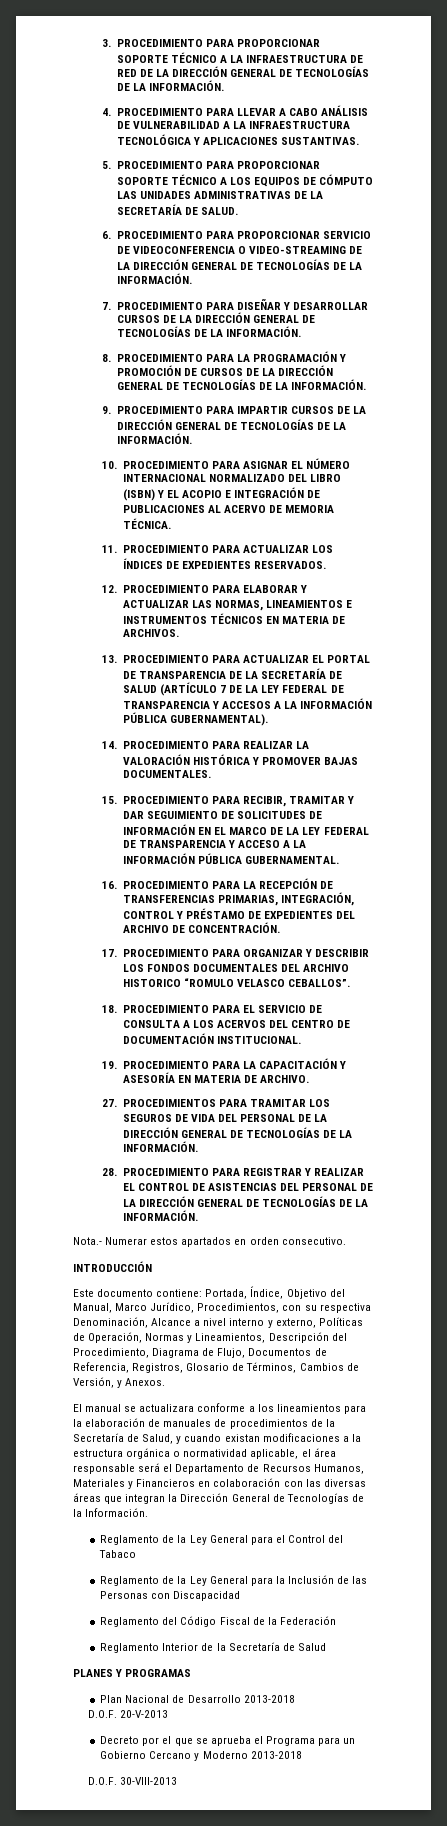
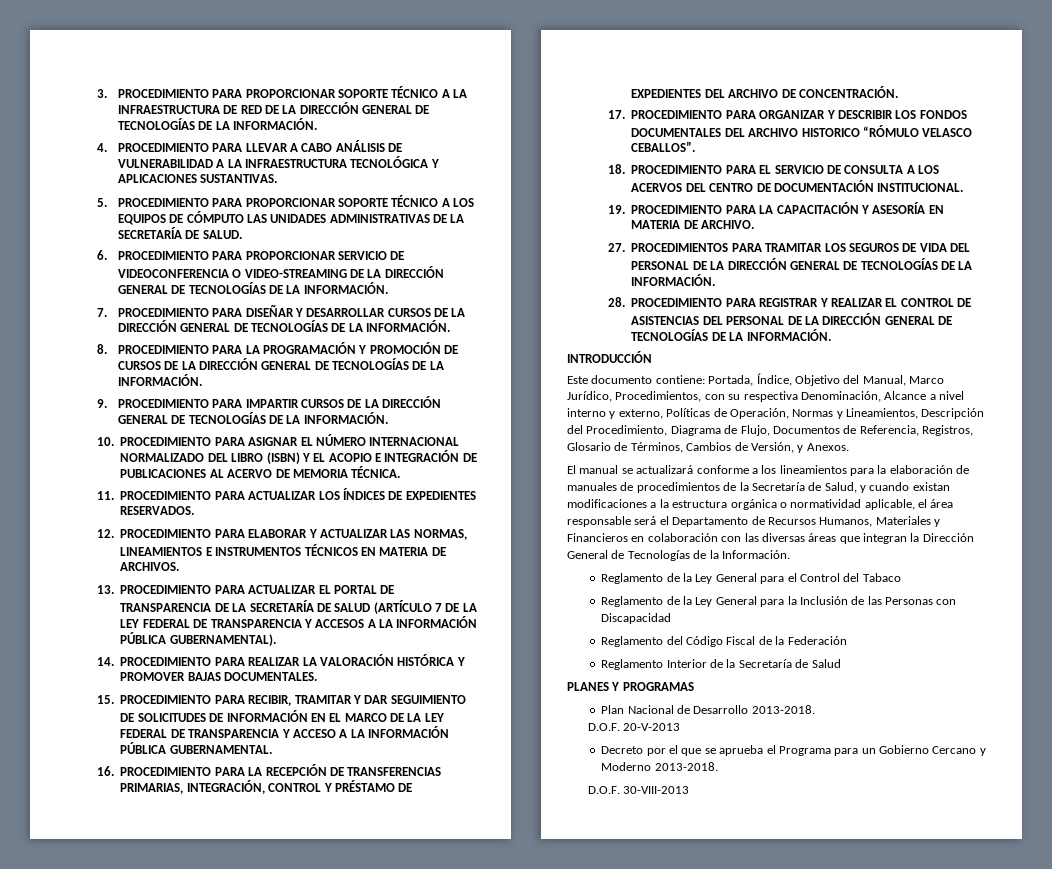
[183,978,234,987] “ROMULO -> [862,125,919,137] “RÓMULO
[73,1237,346,1247] // Nota.- Numerar estos apartados en orden consecutivo. -> (831, 335) none
[139,1404,195,1412] actualizara -> [636,465,694,474] actualizará
[243,1695,295,1703] 2013-2018 -> [751,705,815,714] 2013-2018.
[250,1751,302,1759] 2013-2018 -> [654,762,718,771] 2013-2018.

